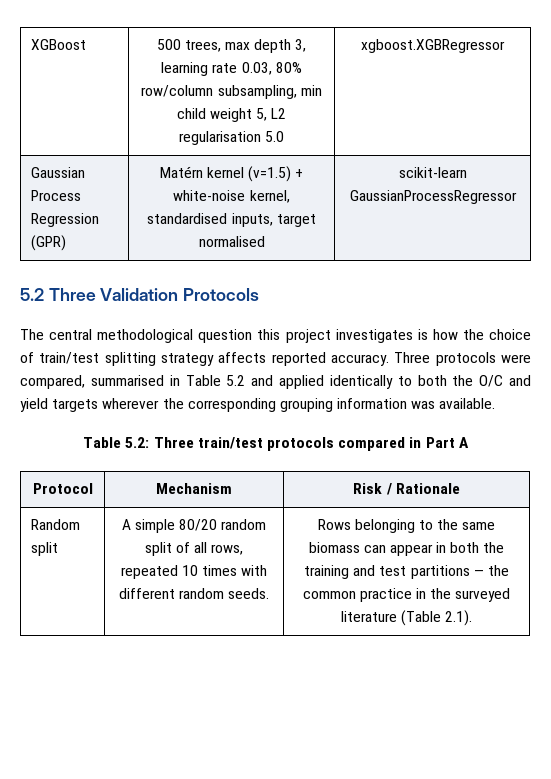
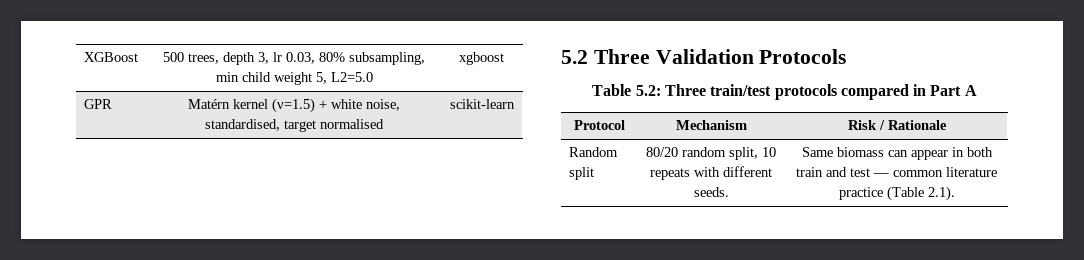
[224,42,250,50] max -> (219, 58) none
[161,62,238,76] learning rate -> [273,52,282,62] lr
[141,85,214,97] row/column -> (345, 57) none
[271,108,287,119] [178,131,285,145] [361,39,505,53] [30,167,85,178] [30,190,81,201] [30,213,99,227] [30,235,66,251] L2 regularisation 5.0 | xgboost.XGBRegressor // Gaussian Process Regression (GPR) -> [330,72,373,82] [459,52,504,65] [84,99,113,109] L2=5.0 | xgboost // GPR
[173,190,290,203] [147,213,273,227] white-noise kernel, standardised inputs, -> [331,99,400,111] [205,119,280,131] white noise, standardised,
[349,190,517,204] GaussianProcessRegressor -> (515, 104) none
[20,329,532,343] [20,352,531,366] [20,375,531,389] [20,398,496,412] // The central methodological question this project investigates is how the choice of train/test splitting strategy affects reported accuracy. Three protocols were compared, summarised in Table 5.2 and applied identically to both the O/C and yield targets wherever the corresponding grouping information was available. -> (847, 56) none
[121,519,267,533] [144,542,244,556] [120,565,238,579] A simple 80/20 random split of all rows, repeated 10 times -> [646,147,776,160] [650,168,690,180] 80/20 random split, 10 repeats
[178,588,224,599] random -> (772, 171) none
[317,519,496,533] Rows belonging to the same -> [801,147,833,157] Same
[483,542,505,553] [304,565,509,579] [302,588,511,602] [340,611,397,622] the training and test partitions — the common practice in the surveyed literature -> [796,167,997,177] [838,187,883,200] train and test — common literature practice

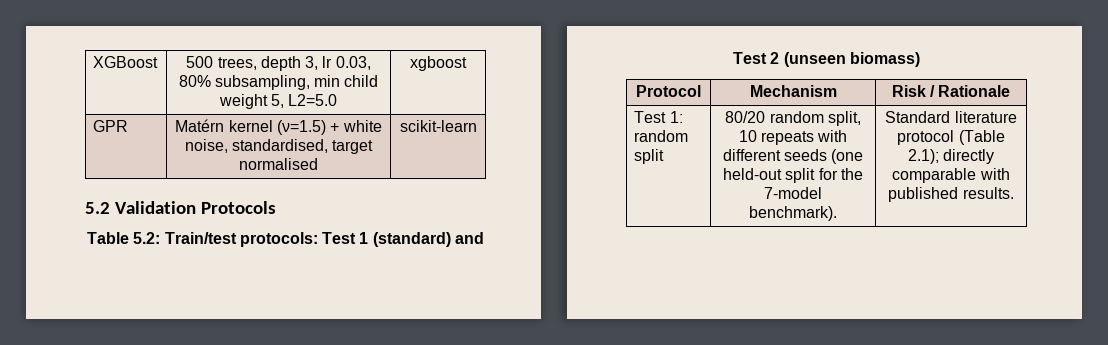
[593,49,650,64] Three -> (110, 208) none
[664,84,977,100] Three train/test protocols compared in Part A -> [164,232,485,247] [733,52,920,67] Train/test protocols: Test 1 (standard) and Test 2 (unseen biomass)
[569,147,619,157] Random -> [634,111,683,123] [634,130,689,142] Test 1: random
[693,187,729,197] [801,147,993,160] [796,167,997,177] [838,186,955,201] seeds. | Same biomass can appear in both train and test — common literature practice (Table 2.1). -> [784,149,864,164] [723,168,863,183] [764,187,822,199] [749,206,837,221] [885,111,1017,123] [897,130,1005,145] [907,149,995,164] [892,168,1010,183] [888,187,1014,202] seeds (one held-out split for the 7-model benchmark). | Standard literature protocol (Table 2.1); directly comparable with published results.

